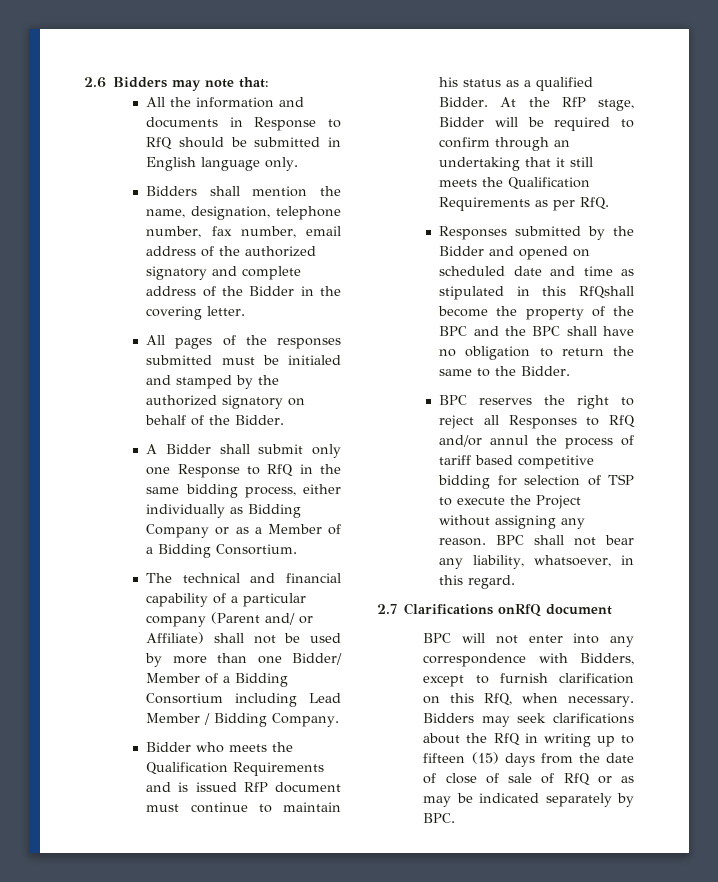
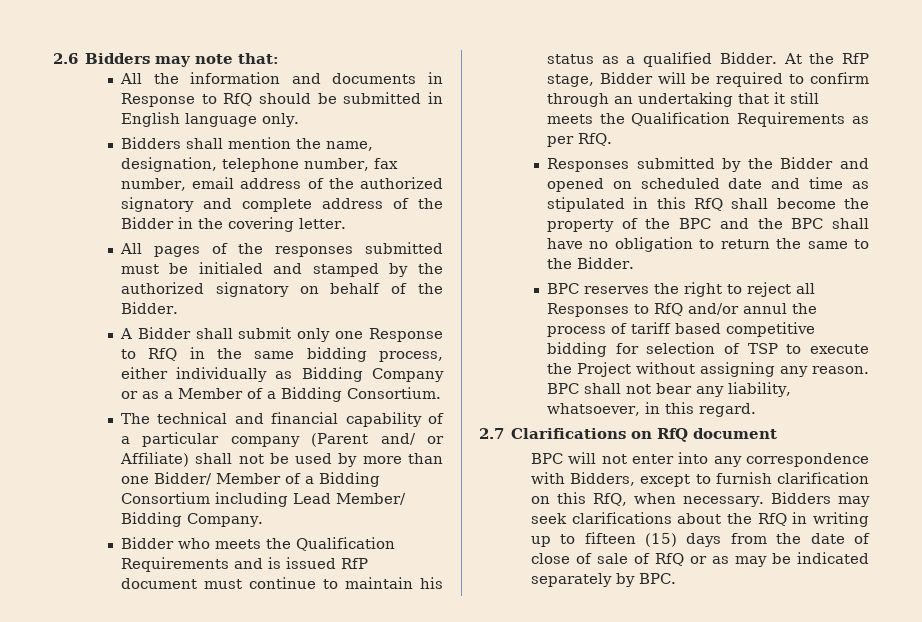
[146,713,211,725] Member / -> [335,493,406,505] Member/
[579,286,634,299] RfQshall -> [693,198,769,211] RfQ shall
[498,604,542,617] onRfQ -> [631,428,689,442] on RfQ

